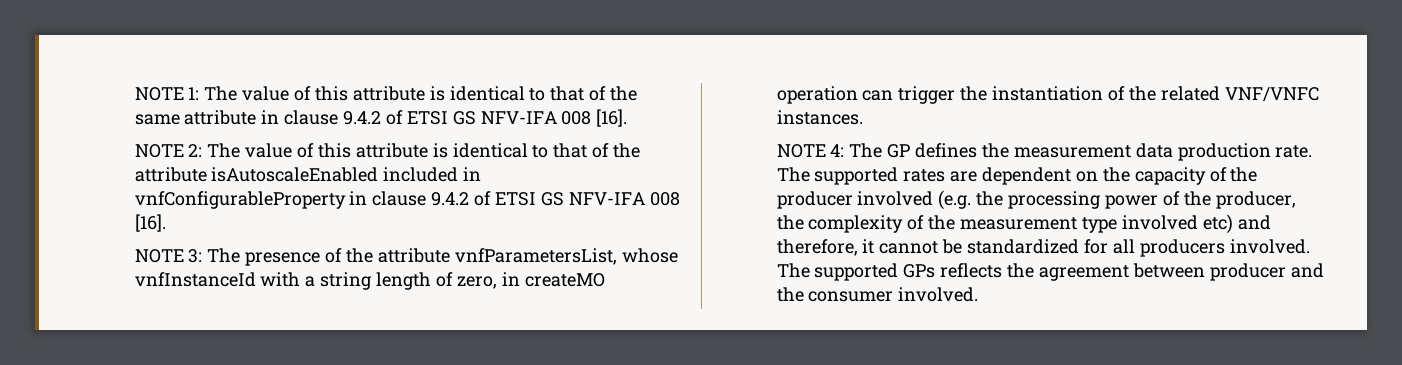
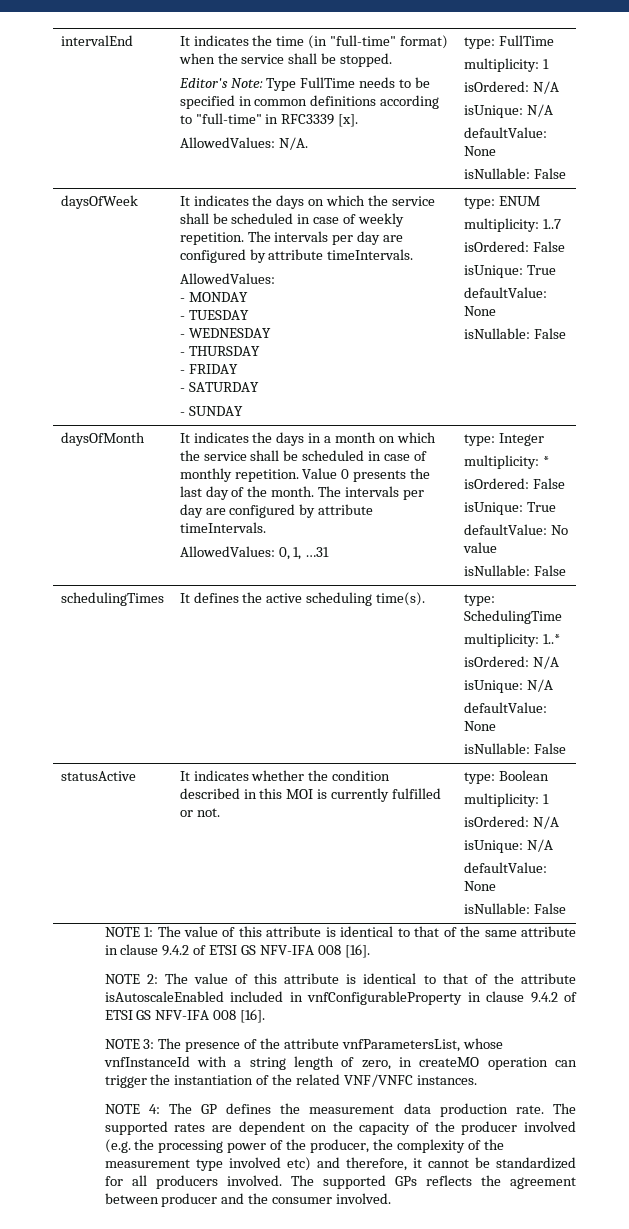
(134, 94) none -> [60,35,133,46] [179,35,449,49] [178,53,393,67] [178,77,431,91] [179,95,440,109] [179,113,359,127] [179,137,308,150] [463,35,554,49] [463,58,549,72] [463,81,559,94] [463,104,553,118] [463,127,547,138] [463,146,496,156] [463,168,566,179] [60,195,138,209] [179,195,436,209] [179,213,405,227] [179,231,404,245] [179,249,414,263] [179,273,275,284] [179,292,248,302] [179,310,249,320] [179,328,271,338] [179,346,260,356] [179,364,238,374] [179,382,259,392] [179,406,243,416] [463,196,540,209] [463,218,561,232] [463,241,565,252] [463,265,556,278] [463,287,547,298] [463,306,496,316] [463,328,566,339] [60,432,145,446] [179,432,436,446] [179,450,428,461] [179,468,431,482] [179,486,425,500] [179,504,374,518] [179,522,266,533] [179,546,330,560] [463,433,544,446] [463,455,549,469] [463,478,565,489] [463,502,556,515] [463,524,568,535] [462,542,497,553] [463,565,566,576] [60,592,164,606] [179,592,426,606] [463,594,495,606] [463,610,562,624] [463,633,560,647] [463,656,559,669] [463,679,553,693] [463,702,547,713] [463,721,496,731] [463,743,566,754] [60,771,136,781] [179,770,391,781] [179,788,442,802] [179,808,220,817] [463,770,549,784] [463,793,549,807] [463,816,559,829] [463,839,553,853] [463,862,547,873] [463,881,496,891] [463,903,566,914] intervalEnd | It indicates the time (in "full-time" format) when the service shall be stopped. // Editor's Note: Type FullTime needs to be specified in common definitions according to "full-time" in RFC3339 [x]. // AllowedValues: N/A. | type: FullTime // multiplicity: 1 // isOrdered: N/A // isUnique: N/A // defaultValue: None // isNullable: False // daysOfWeek | It indicates the days on which the service shall be scheduled in case of weekly repetition. The intervals per day are configured by attribute timeIntervals. // AllowedValues: // - MONDAY // - TUESDAY // - WEDNESDAY // - THURSDAY // - FRIDAY // - SATURDAY // - SUNDAY | type: ENUM // multiplicity: 1..7 // isOrdered: False // isUnique: True // defaultValue: None // isNullable: False // daysOfMonth | It indicates the days in a month on which the service shall be scheduled in case of monthly repetition. Value 0 presents the last day of the month. The intervals per day are configured by attribute timeIntervals. // AllowedValues: 0, 1, …31 | type: Integer // multiplicity: * // isOrdered: False // isUnique: True // defaultValue: No value // isNullable: False // schedulingTimes | It defines the active scheduling time(s). | type: SchedulingTime // multiplicity: 1..* // isOrdered: N/A // isUnique: N/A // defaultValue: None // isNullable: False // statusActive | It indicates whether the condition described in this MOI is currently fulfilled or not. | type: Boolean // multiplicity: 1 // isOrdered: N/A // isUnique: N/A // defaultValue: None // isNullable: False //

